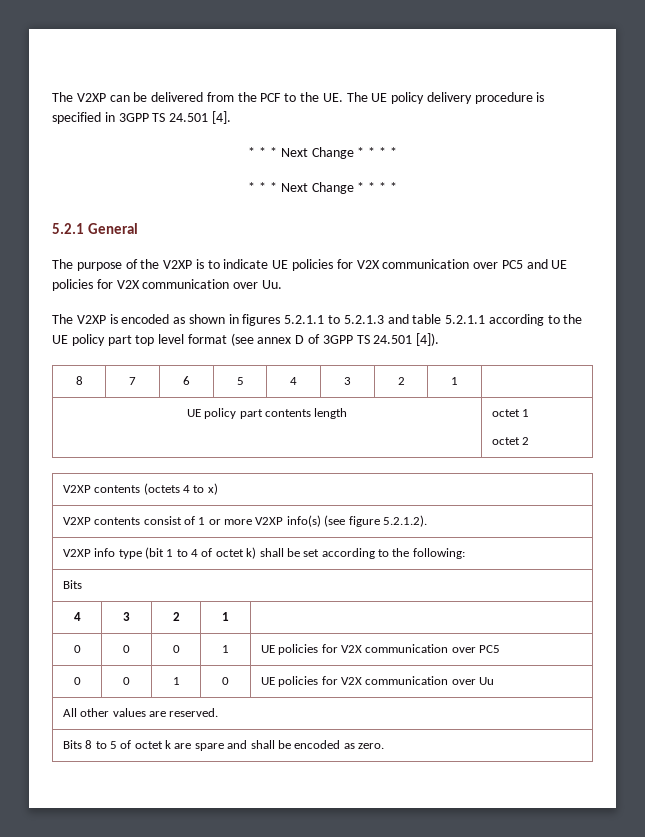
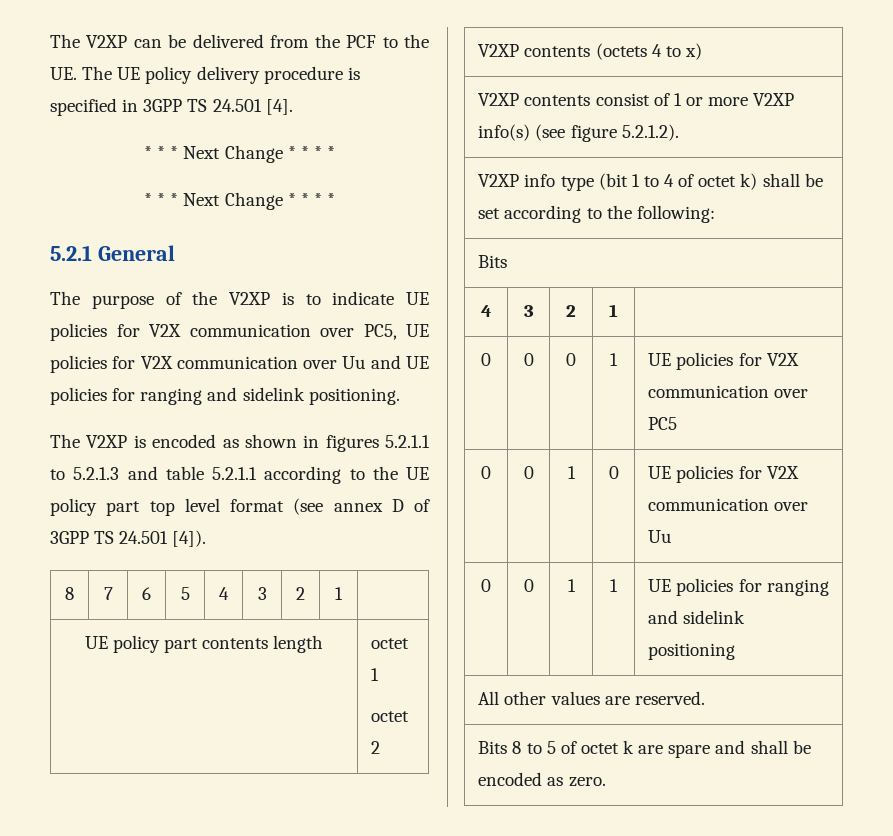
[501,259,568,269] [52,279,282,291] PC5 and UE policies for V2X communication over Uu. -> [363,324,429,340] [50,355,429,373] [50,387,400,405] PC5, UE policies for V2X communication over Uu and UE policies for ranging and sidelink positioning.
(495, 681) none -> [481,579,491,592] [523,579,534,592] [567,579,576,592] [610,579,618,592] [648,578,829,596] [648,610,746,624] [648,643,736,660] // 0 | 0 | 1 | 1 | UE policies for ranging and sidelink positioning

